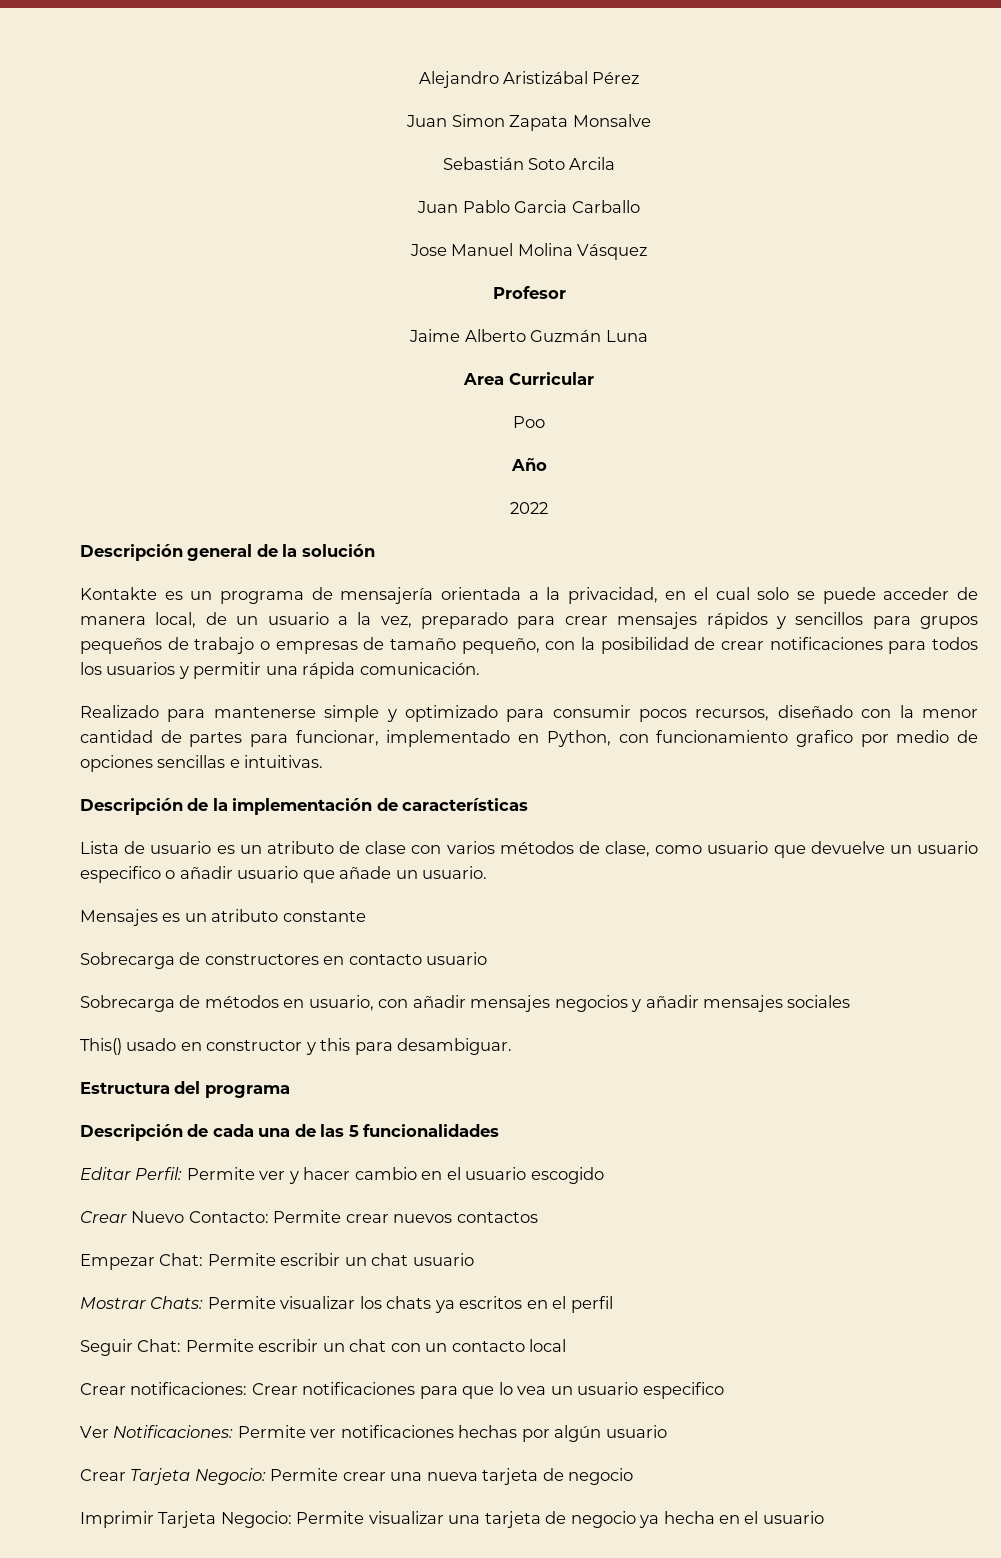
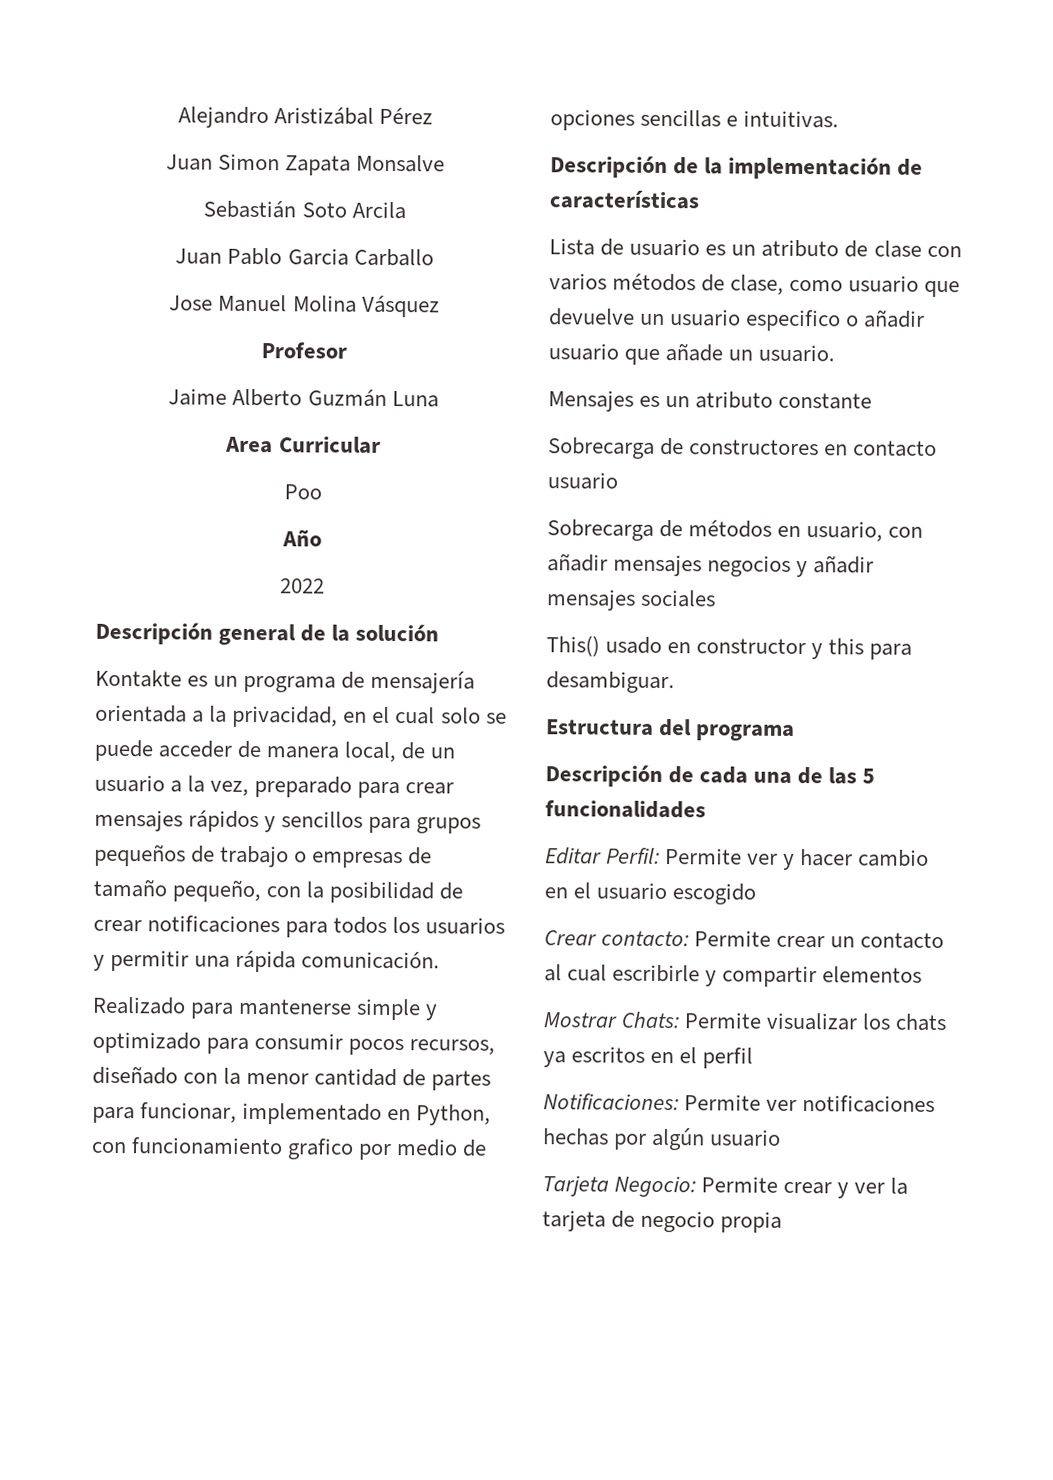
[131,1210,538,1223] [80,1253,474,1270] Nuevo Contacto: Permite crear nuevos contactos // Empezar Chat: Permite escribir un chat usuario -> [601,930,945,950] [544,964,923,988] contacto: Permite crear un contacto al cual escribirle y compartir elementos
[80,1339,567,1356] [80,1382,724,1399] [80,1426,109,1438] Seguir Chat: Permite escribir un chat con un contacto local // Crear notificaciones: Crear notificaciones para que lo vea un usuario especifico // Ver -> (754, 1058) none
[80,1469,126,1481] Crear -> (782, 1138) none
[390,1468,634,1485] [80,1511,824,1528] una nueva tarjeta de negocio // Imprimir Tarjeta Negocio: Permite visualizar una tarjeta de negocio ya hecha en el usuario -> [837,1177,909,1199] [542,1210,783,1233] y ver la tarjeta de negocio propia

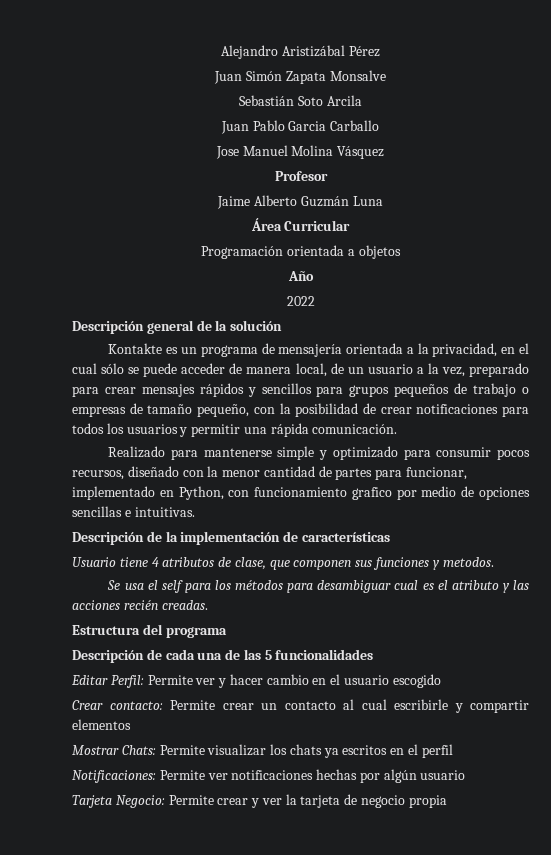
[217,153,280,171] Simon -> [246,71,283,81] Simón
[225,436,274,454] Area -> [250,218,282,231] Área
[283,484,322,500] Poo -> [201,245,401,259] Programación orientada a objetos
[440,707,481,724] solo -> [101,363,125,374] sólo
[549,238,962,258] [549,272,961,298] [549,308,926,332] [548,343,836,365] [548,390,873,412] [548,437,938,459] [547,472,618,490] [547,519,924,542] [547,553,875,578] [546,589,717,611] [546,635,913,660] [546,671,675,694] Lista de usuario es un atributo de clase con varios métodos de clase, como usuario que devuelve un usuario especifico o añadir usuario que añade un usuario. // Mensajes es un atributo constante // Sobrecarga de constructores en contacto usuario // Sobrecarga de métodos en usuario, con añadir mensajes negocios y añadir mensajes sociales // This() usado en constructor y this para desambiguar. -> [72,557,494,570] [107,580,529,593] [72,600,208,610] Usuario tiene 4 atributos de clase, que componen sus funciones y metodos. // Se usa el self para los métodos para desambiguar cual es el atributo y las acciones recién creadas.

